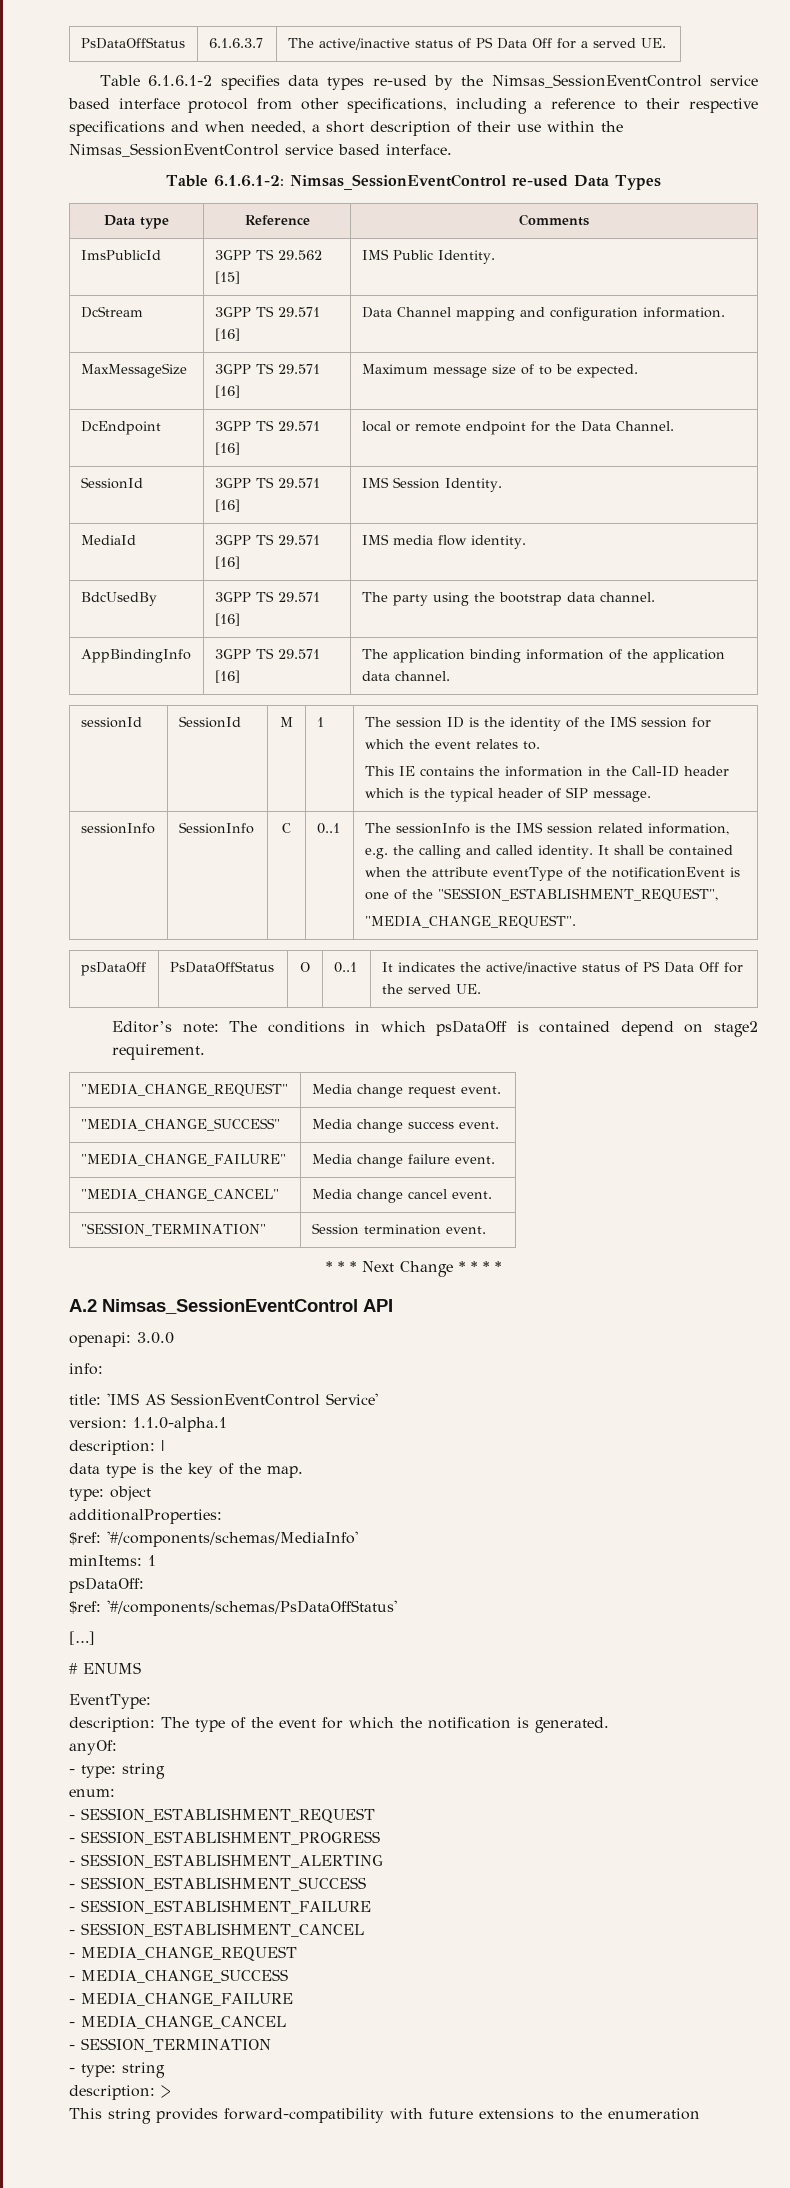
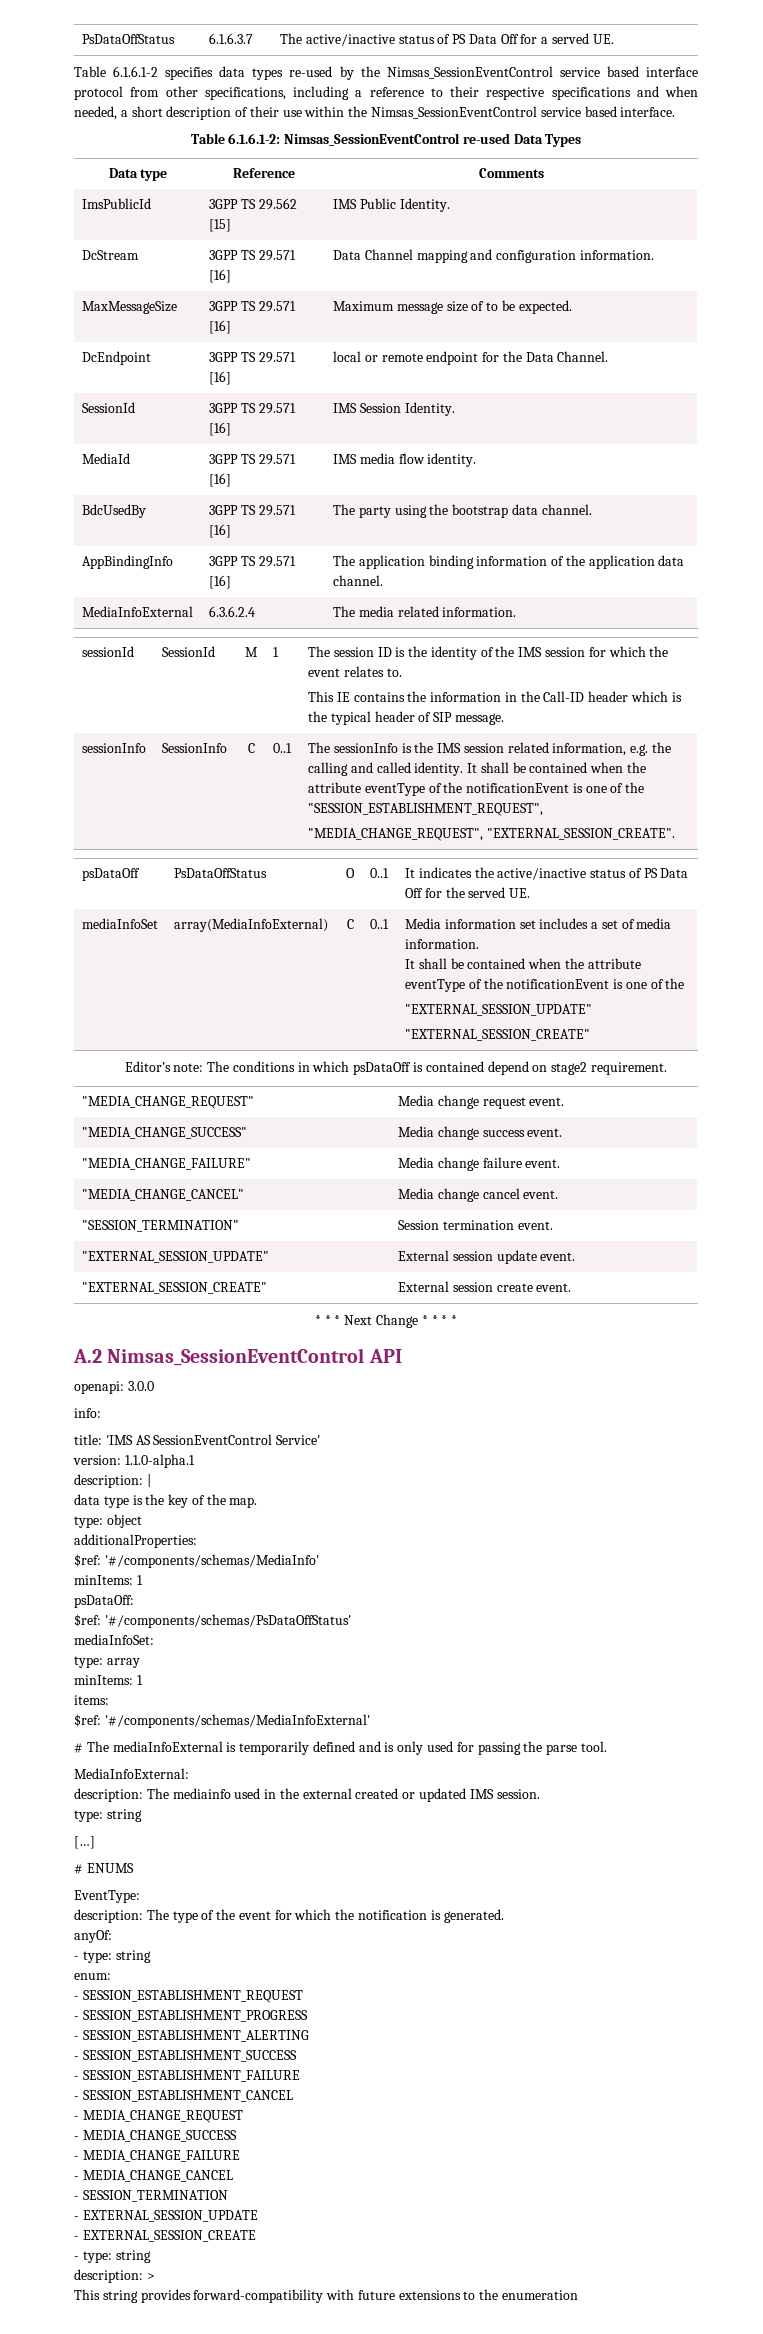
(450, 676) none -> [81,606,193,617] [208,606,255,617] [332,606,517,617] // MediaInfoExternal | 6.3.6.2.4 | The media related information.
[364,915,576,929] "MEDIA_CHANGE_REQUEST". -> [307,828,675,841] "MEDIA_CHANGE_REQUEST", "EXTERNAL_SESSION_CREATE".
(481, 989) none -> [81,918,158,929] [173,918,328,932] [346,919,354,929] [369,919,389,929] [404,918,672,929] [404,939,479,949] [404,958,641,969] [404,978,685,992] [404,1004,592,1016] [404,1029,590,1041] // mediaInfoSet | array(MediaInfoExternal) | C | 0..1 | Media information set includes a set of media information. // It shall be contained when the attribute eventType of the notificationEvent is one of the // "EXTERNAL_SESSION_UPDATE" // "EXTERNAL_SESSION_CREATE"
(486, 1230) none -> [81,1251,269,1263] [397,1250,576,1264] [81,1282,267,1294] [397,1281,572,1292] // "EXTERNAL_SESSION_UPDATE" | External session update event. // "EXTERNAL_SESSION_CREATE" | External session create event.
(397, 1608) none -> [74,1634,154,1645] [74,1656,140,1668] [74,1675,143,1685] [74,1695,109,1705] [74,1714,370,1728] [74,1741,607,1755] [74,1768,189,1779] [74,1788,540,1802] [74,1809,142,1822] // mediaInfoSet: // type: array // minItems: 1 // items: // $ref: '#/components/schemas/MediaInfoExternal' // # The mediaInfoExternal is temporarily defined and is only used for passing the parse tool. // MediaInfoExternal: // description: The mediainfo used in the external created or updated IMS session. // type: string
(271, 2045) none -> [74,2210,258,2222] [74,2230,256,2242] // - EXTERNAL_SESSION_UPDATE // - EXTERNAL_SESSION_CREATE

